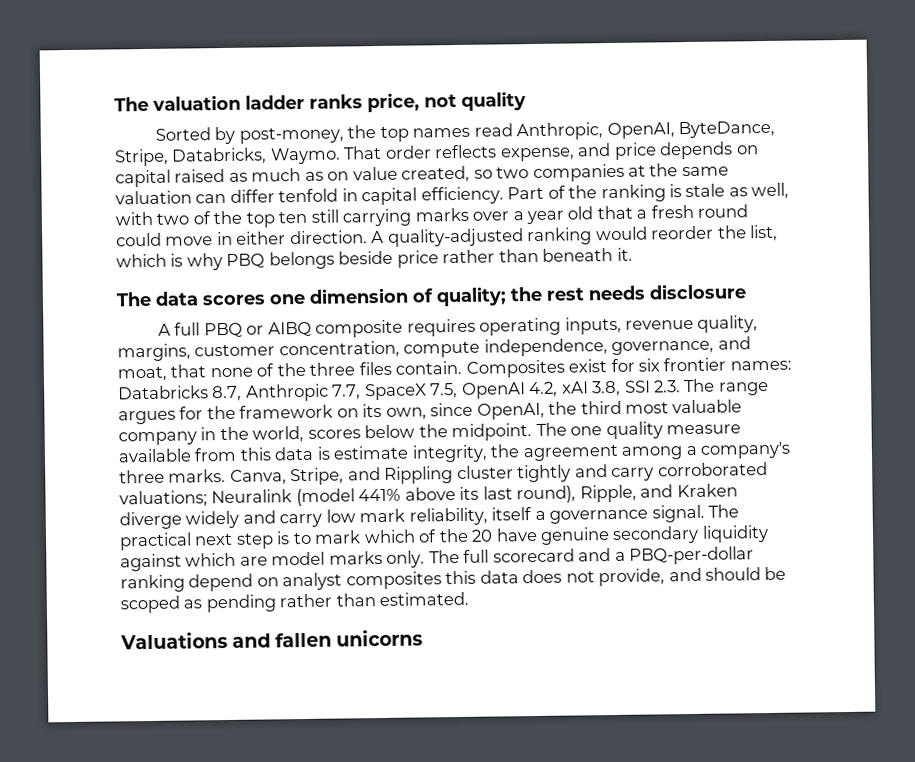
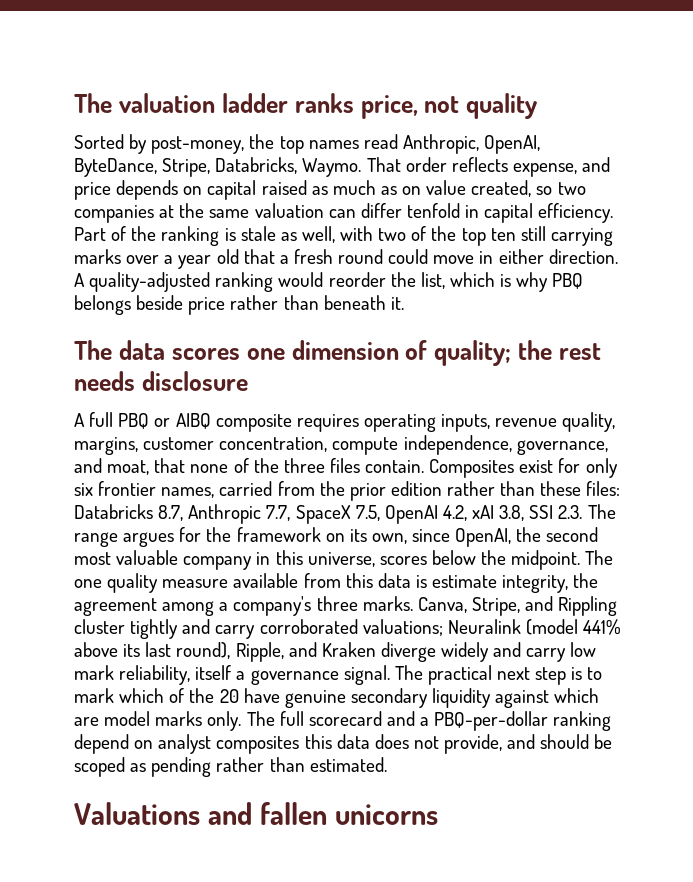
(635, 365) none -> [585,458,618,478] only
[729,360,792,371] names: -> [161,481,621,501] names, carried from the prior edition rather than these files:
[580,400,622,415] third -> [546,527,599,542] second
[219,425,305,443] the world, -> [275,550,375,567] this universe,

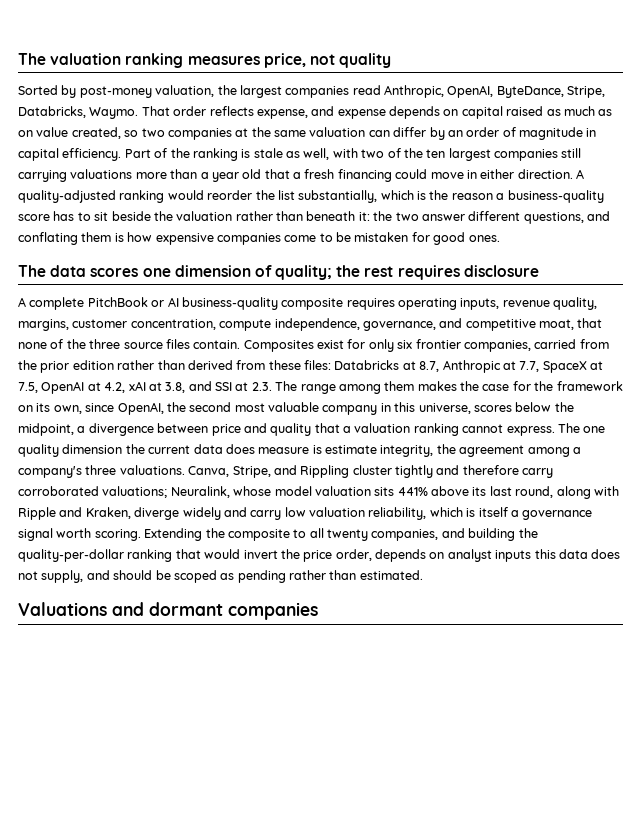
[221,93,354,113] ladder ranks -> [125,53,260,68] ranking measures
[151,134,359,154] post-money, the top names -> [79,85,350,98] post-money valuation, the largest companies
[74,182,111,200] price -> [337,109,386,119] expense
[406,203,460,218] tenfold -> [429,127,583,140] by an order of magnitude
[461,226,613,246] [74,249,160,264] top ten still carrying marks over -> [426,148,582,161] [18,169,198,182] ten largest companies still carrying valuations more than
[338,249,384,264] round -> [337,169,392,182] financing
[420,272,584,292] [74,295,404,315] list, which is why PBQ belongs beside price rather than beneath it. -> [277,190,604,203] [18,211,610,224] [18,232,500,245] list substantially, which is the reason a business-quality score has to sit beside the valuation rather than beneath it: the two answer different questions, and conflating them is how expensive companies come to be mistaken for good ones.
[74,371,135,391] needs -> [397,265,460,280] requires
[89,412,211,429] full PBQ or AIBQ -> [29,297,278,310] complete PitchBook or AI business-quality
(102, 465) none -> [465,319,536,331] competitive
(325, 465) none -> [123,342,163,349] source
[161,487,215,498] names, -> [463,340,531,352] companies,
(536, 488) none -> [187,360,266,370] derived from
(153, 511) none -> [402,361,416,370] at
(262, 514) none -> [502,361,516,370] at
(351, 514) none -> [590,361,603,370] at
(438, 514) none -> [87,382,101,391] at
[499,504,616,521] [74,532,175,547] 3.8, SSI 2.3. The range argues -> [148,381,510,394] at 3.8, and SSI at 2.3. The range among them makes the case
[511,550,614,570] [74,573,411,593] midpoint. The one quality measure available from this data -> [18,423,606,436] [18,444,310,457] midpoint, a divergence between price and quality that a valuation ranking cannot express. The one quality dimension the current data does measure
[362,596,413,611] marks. -> [119,465,185,475] valuations.
(211, 626) none -> [462,465,519,475] therefore
[447,619,622,635] [74,642,376,662] Neuralink (model 441% above its last round), Ripple, and Kraken -> [170,486,619,499] [18,507,131,520] Neuralink, whose model valuation sits 441% above its last round, along with Ripple and Kraken,
[74,665,603,685] [74,688,600,708] [74,711,612,731] [74,734,129,754] mark reliability, itself a governance signal. The practical next step is to mark which of the 20 have genuine secondary liquidity against which are model marks only. The full scorecard and a PBQ-per-dollar ranking depend -> [309,507,593,520] [18,528,538,541] [18,549,426,562] valuation reliability, which is itself a governance signal worth scoring. Extending the composite to all twenty companies, and building the quality-per-dollar ranking that would invert the price order, depends
[216,736,300,754] composites -> [495,550,532,562] inputs
[444,734,503,754] provide, -> [41,570,84,583] supply,
[259,802,438,825] fallen unicorns -> [149,602,318,620] dormant companies

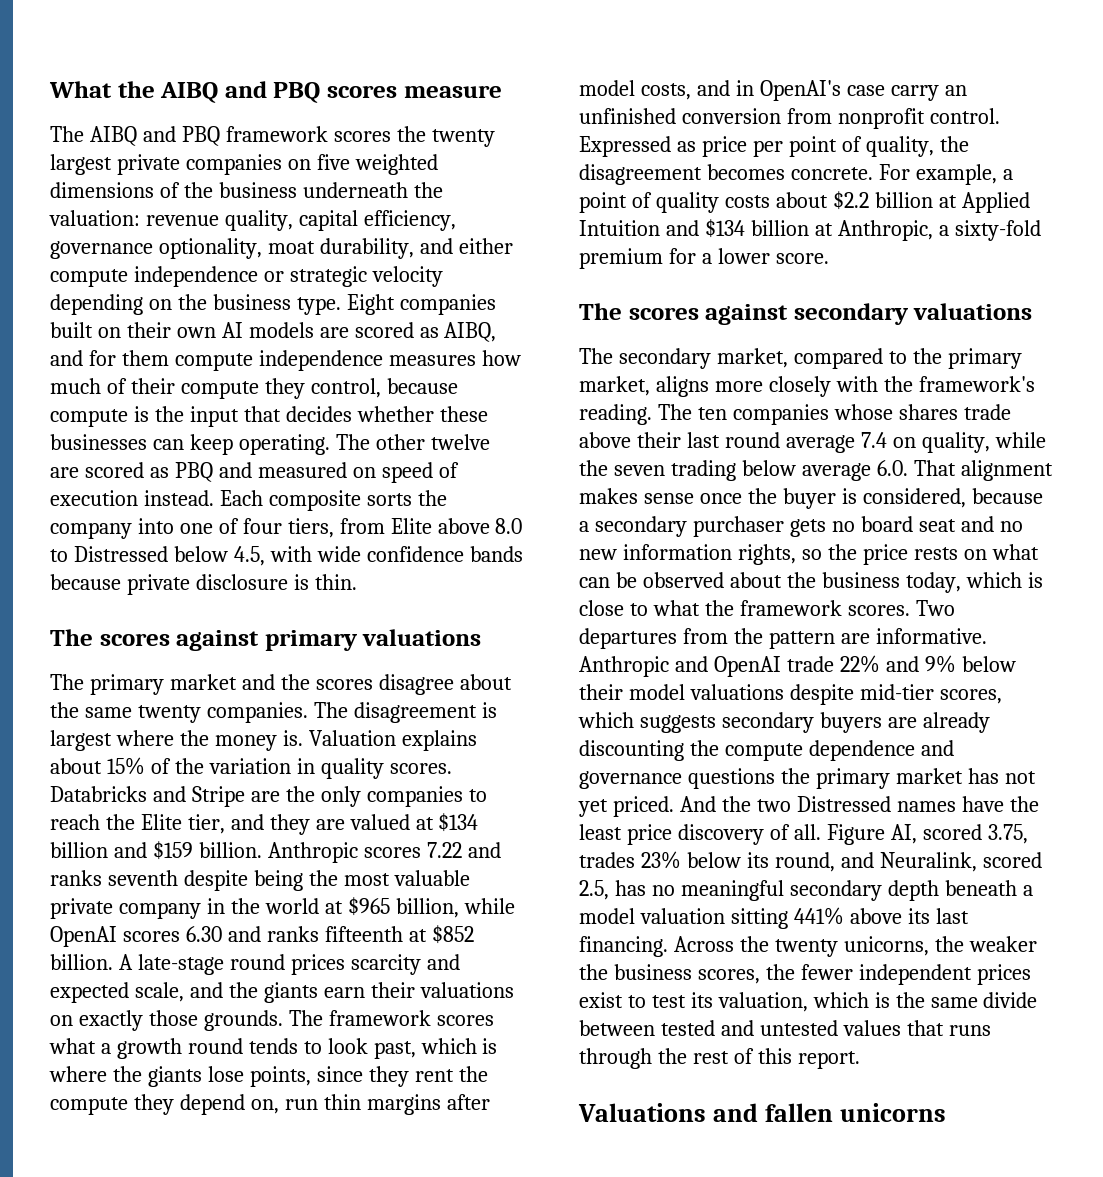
[18,53,392,68] [18,85,606,98] [18,106,613,119] [18,127,597,140] [18,148,582,161] [18,169,584,182] [18,190,604,203] [18,211,610,224] [18,232,500,245] [18,265,539,280] [18,297,598,310] [18,318,603,331] [18,339,609,352] [18,360,603,373] [18,381,623,394] [18,402,574,415] [18,423,606,436] [18,444,581,457] [18,465,554,478] [18,486,272,498] The valuation ranking measures price, not quality // Sorted by post-money valuation, the largest companies read Anthropic, OpenAI, ByteDance, Stripe, Databricks, Waymo. That order reflects expense, and expense depends on capital raised as much as on value created, so two companies at the same valuation can differ by an order of magnitude in capital efficiency. Part of the ranking is stale as well, with two of the ten largest companies still carrying valuations more than a year old that a fresh financing could move in either direction. A quality-adjusted ranking would reorder the list substantially, which is the reason a business-quality score has to sit beside the valuation rather than beneath it: the two answer different questions, and conflating them is how expensive companies come to be mistaken for good ones. // The data scores one dimension of quality; the rest requires disclosure // A complete PitchBook or AI business-quality composite requires operating inputs, revenue quality, margins, customer concentration, compute independence, governance, and competitive moat, that none of the three source files contain. Composites exist for only six frontier companies, carried from the prior edition rather than derived from these files: Databricks at 8.7, Anthropic at 7.7, SpaceX at 7.5, OpenAI at 4.2, xAI at 3.8, and SSI at 2.3. The range among them makes the case for the framework on its own, since OpenAI, the second most valuable company in this universe, scores below the midpoint, a divergence between price and quality that a valuation ranking cannot express. The one quality dimension the current data does measure is estimate integrity, the agreement among a company's three valuations. Canva, Stripe, and Rippling cluster tightly and therefore carry corroborated valuations; Neuralink, whose -> [49,81,502,103] [50,126,495,147] [50,154,438,175] [50,182,443,198] [49,210,456,231] [50,238,513,259] [50,266,443,287] [50,294,496,315] [50,322,497,342] [50,350,521,371] [50,378,458,399] [50,406,488,427] [50,434,490,455] [50,462,459,483] [50,490,447,511] [50,518,523,539] [50,546,523,566] [50,574,357,595] [50,629,482,651] [50,674,512,695] [50,702,497,723] [50,730,477,751] [50,757,452,779] [50,786,487,807] [50,813,479,835] [50,841,501,863] [50,870,470,891] [50,897,515,919] [50,925,474,947] [50,954,460,975] [50,982,514,1003] [50,1010,494,1031] [49,1038,498,1059] [49,1066,488,1087] [50,1094,490,1115] [579,80,967,101] [579,108,1000,129] [579,136,969,157] [579,164,1013,185] [579,191,1030,213] [579,219,1041,241] [579,248,829,269] [579,303,1033,325] [579,348,1022,369] [579,376,1035,397] [579,404,1011,425] [579,432,1046,453] [579,460,1053,481] [579,488,1043,509] [579,516,1023,537] [579,544,1039,565] [579,572,1043,593] [579,600,955,616] [579,628,987,649] [579,655,1016,677] [579,684,1002,705] [578,712,990,733] [579,740,954,761] [579,768,1036,789] [578,796,1039,817] [579,824,1028,845] [579,851,1042,872] [579,880,1033,901] What the AIBQ and PBQ scores measure // The AIBQ and PBQ framework scores the twenty largest private companies on five weighted dimensions of the business underneath the valuation: revenue quality, capital efficiency, governance optionality, moat durability, and either compute independence or strategic velocity depending on the business type. Eight companies built on their own AI models are scored as AIBQ, and for them compute independence measures how much of their compute they control, because compute is the input that decides whether these businesses can keep operating. The other twelve are scored as PBQ and measured on speed of execution instead. Each composite sorts the company into one of four tiers, from Elite above 8.0 to Distressed below 4.5, with wide confidence bands because private disclosure is thin. // The scores against primary valuations // The primary market and the scores disagree about the same twenty companies. The disagreement is largest where the money is. Valuation explains about 15% of the variation in quality scores. Databricks and Stripe are the only companies to reach the Elite tier, and they are valued at $134 billion and $159 billion. Anthropic scores 7.22 and ranks seventh despite being the most valuable private company in the world at $965 billion, while OpenAI scores 6.30 and ranks fifteenth at $852 billion. A late-stage round prices scarcity and expected scale, and the giants earn their valuations on exactly those grounds. The framework scores what a growth round tends to look past, which is where the giants lose points, since they rent the compute they depend on, run thin margins after model costs, and in OpenAI's case carry an unfinished conversion from nonprofit control. Expressed as price per point of quality, the disagreement becomes concrete. For example, a point of quality costs about $2.2 billion at Applied Intuition and $134 billion at Anthropic, a sixty-fold premium for a lower score. // The scores against secondary valuations // The secondary market, compared to the primary market, aligns more closely with the framework's reading. The ten companies whose shares trade above their last round average 7.4 on quality, while the seven trading below average 6.0. That alignment makes sense once the buyer is considered, because a secondary purchaser gets no board seat and no new information rights, so the price rests on what can be observed about the business today, which is close to what the framework scores. Two departures from the pattern are informative. Anthropic and OpenAI trade 22% and 9% below their model valuations despite mid-tier scores, which suggests secondary buyers are already discounting the compute dependence and governance questions the primary market has not yet priced. And the two Distressed names have the least price discovery of all. Figure AI, scored 3.75, trades 23% below its round, and Neuralink, scored 2.5, has no meaningful secondary depth beneath a
[374,487,395,496] sits -> [730,908,788,929] sitting
[515,486,619,499] [18,507,593,520] [18,528,538,541] [18,549,621,562] [18,570,423,583] round, along with Ripple and Kraken, diverge widely and carry low valuation reliability, which is itself a governance signal worth scoring. Extending the composite to all twenty companies, and building the quality-per-dollar ranking that would invert the price order, depends on analyst inputs this data does not supply, and should be scoped as pending rather than estimated. -> [579,936,1037,957] [579,964,1031,985] [579,992,1038,1012] [579,1020,991,1036] [579,1048,860,1069] financing. Across the twenty unicorns, the weaker the business scores, the fewer independent prices exist to test its valuation, which is the same divide between tested and untested values that runs through the rest of this report.
[149,602,318,620] dormant companies -> [764,1103,946,1122] fallen unicorns

